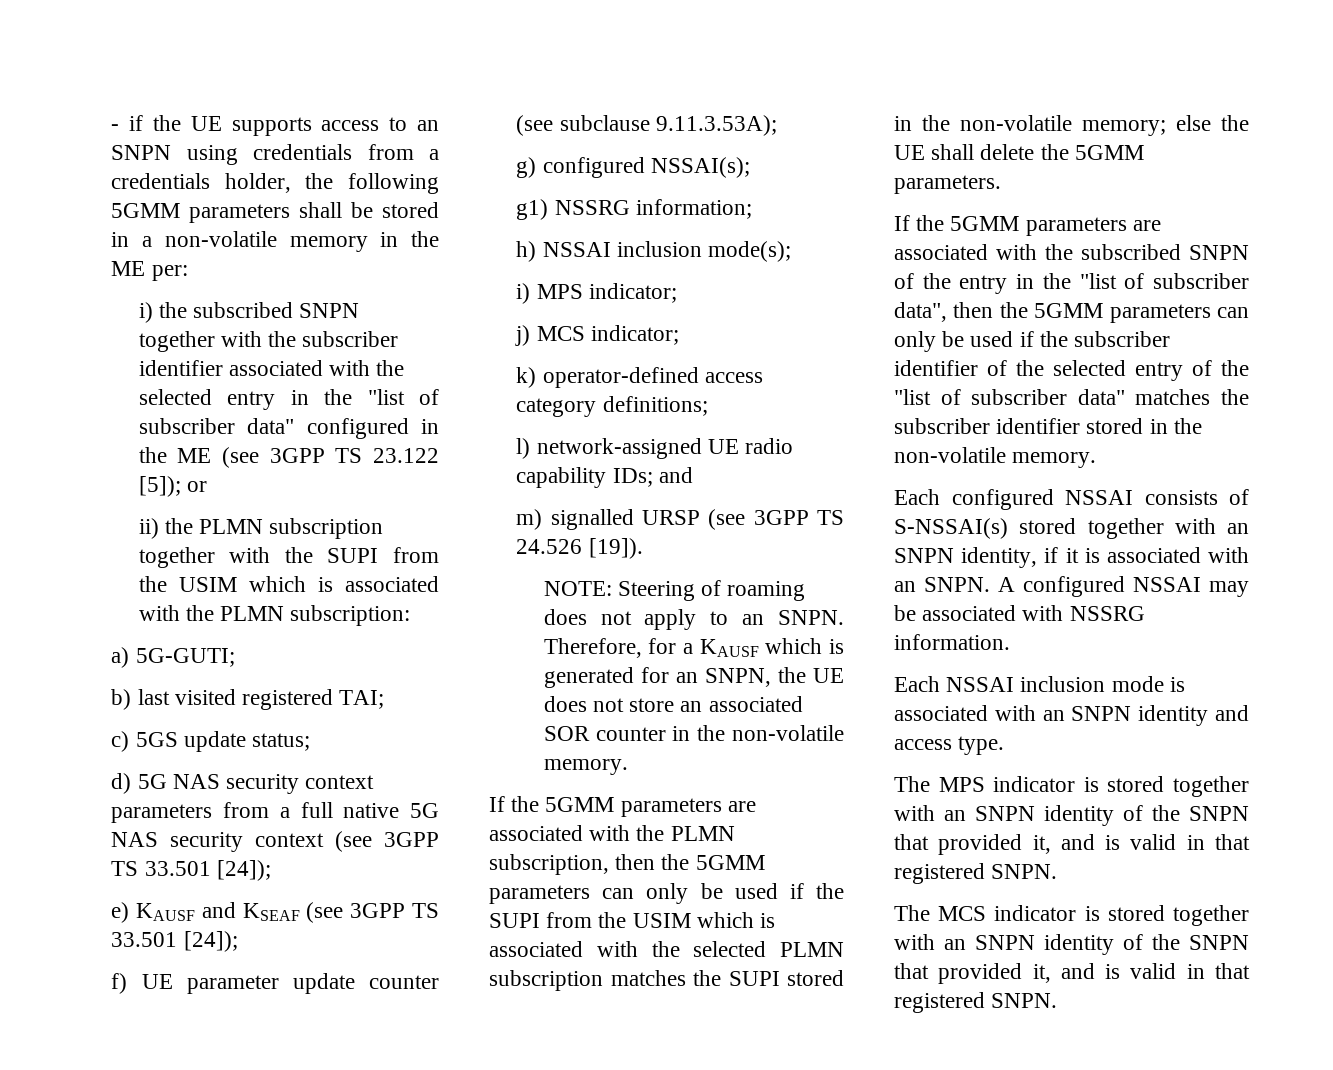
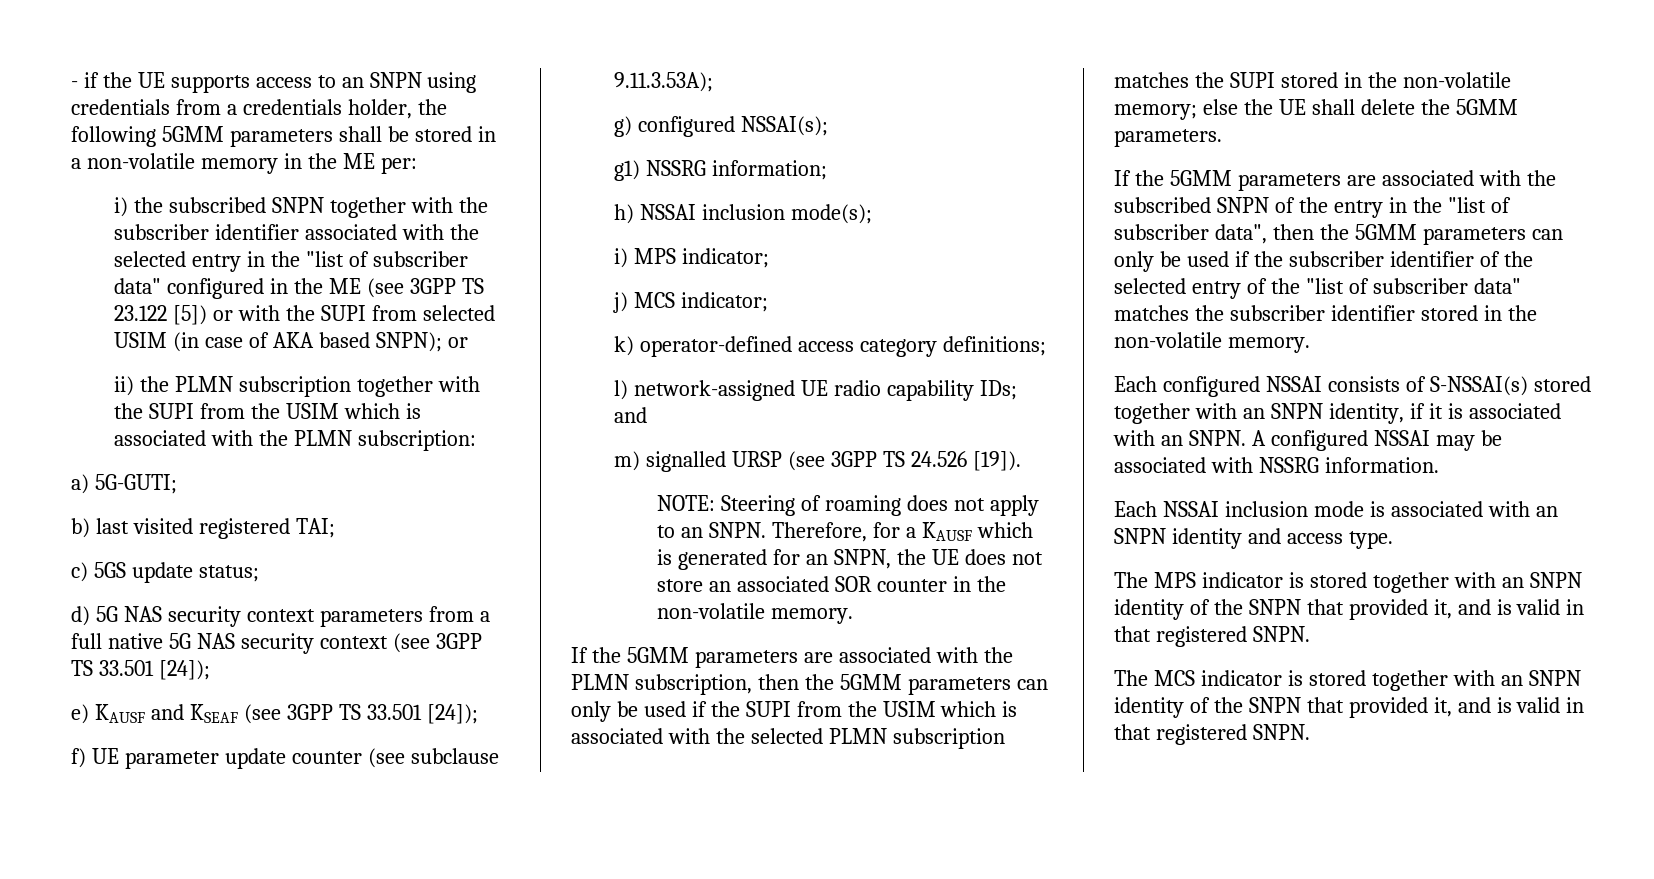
[138,476,181,497] [5]); -> [172,305,495,325] [114,332,442,352] [5]) or with the SUPI from selected USIM (in case of AKA based SNPN);

